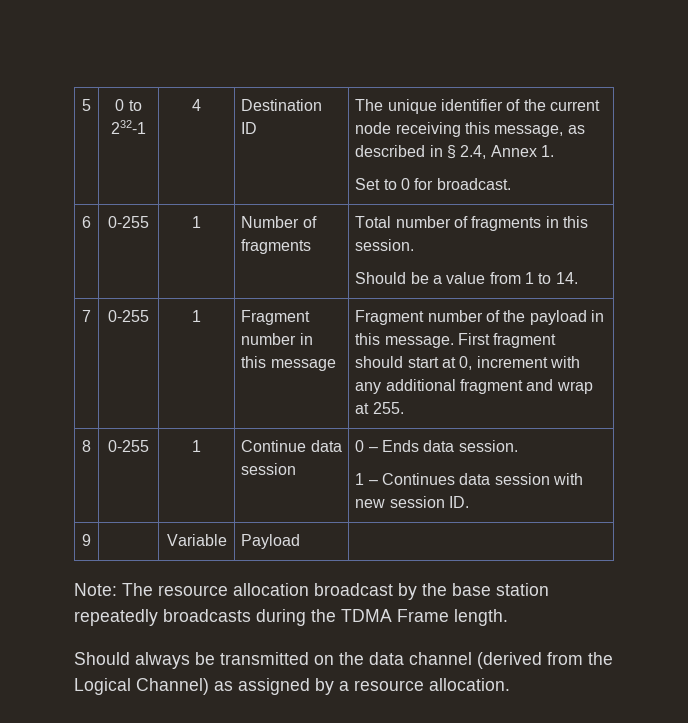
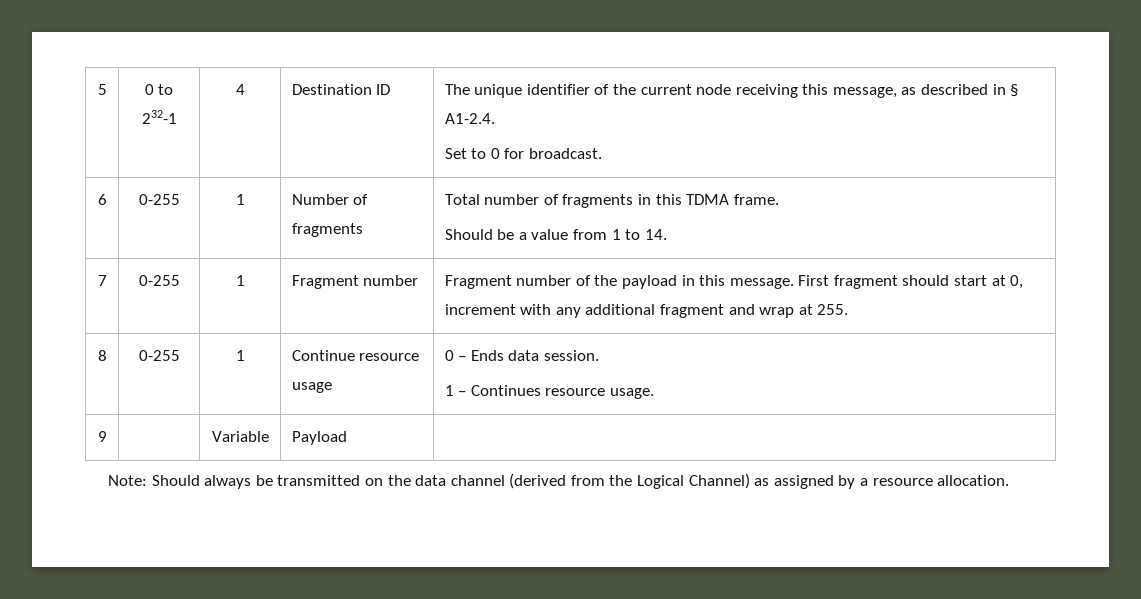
[460,145,554,159] 2.4, Annex 1. -> [444,113,495,124] A1-2.4.
[355,239,415,251] session. -> [686,194,779,205] TDMA frame.
[299,333,313,345] [241,356,336,371] in this message -> (419, 280) none
[310,440,342,452] [241,463,297,475] data session -> [359,353,420,361] [291,382,332,393] resource usage
[459,473,583,485] [355,496,469,508] [82,534,91,546] [166,534,227,546] [241,534,301,549] [74,583,549,600] [74,609,508,626] data session with new session ID. // 9 | | Variable | Payload | // Note: The resource allocation broadcast by the base station repeatedly broadcasts during the TDMA Frame length. // -> [545,388,654,399] [97,431,107,442] [211,431,269,442] [291,431,347,445] [107,475,147,486] resource usage. // 9 | | Variable | Payload | // Note:

